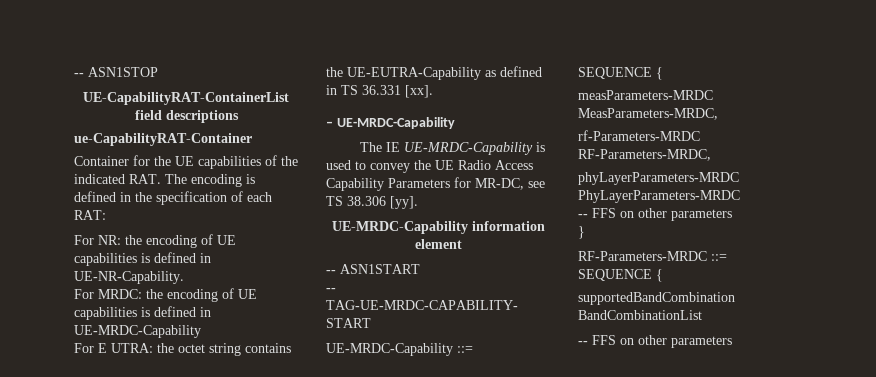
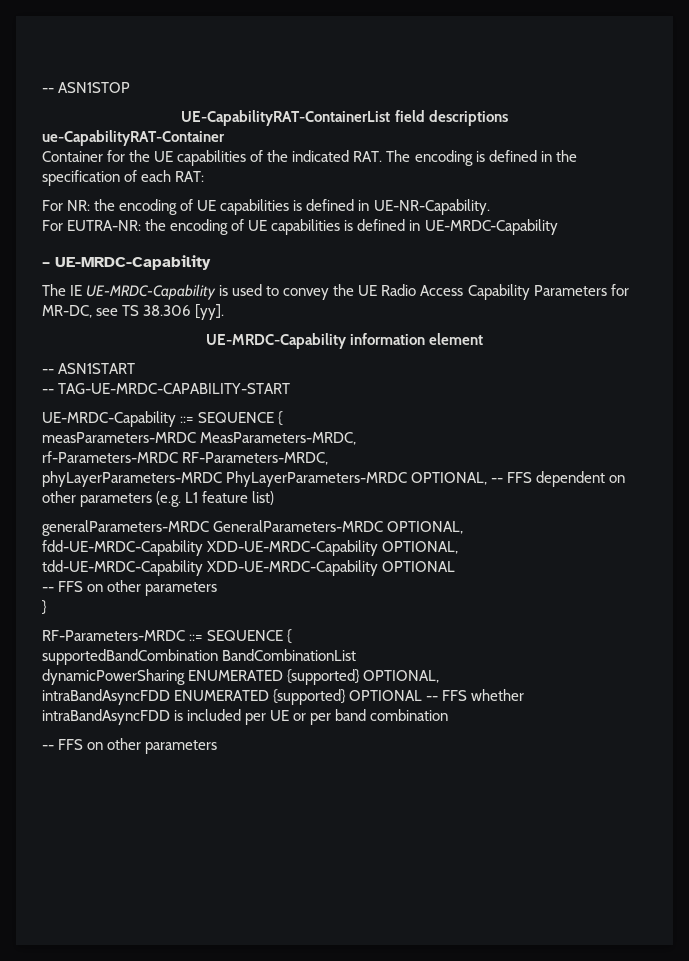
[98,289,142,299] MRDC: -> [67,220,142,231] EUTRA-NR:
[74,343,291,356] [326,66,542,80] [326,85,433,98] // For E UTRA: the octet string contains the UE-EUTRA-Capability as defined in TS 36.331 [xx]. -> (559, 227) none
(740, 196) none -> [411,471,626,487] [42,491,275,507] [42,520,464,536] [42,540,459,556] [42,560,456,576] OPTIONAL, -- FFS dependent on other parameters (e.g. L1 feature list) // generalParameters-MRDC GeneralParameters-MRDC OPTIONAL, // fdd-UE-MRDC-Capability XDD-UE-MRDC-Capability OPTIONAL, // tdd-UE-MRDC-Capability XDD-UE-MRDC-Capability OPTIONAL
(702, 315) none -> [42,669,440,685] [42,689,525,705] [42,709,449,725] // dynamicPowerSharing ENUMERATED {supported} OPTIONAL, // intraBandAsyncFDD ENUMERATED {supported} OPTIONAL -- FFS whether intraBandAsyncFDD is included per UE or per band combination

